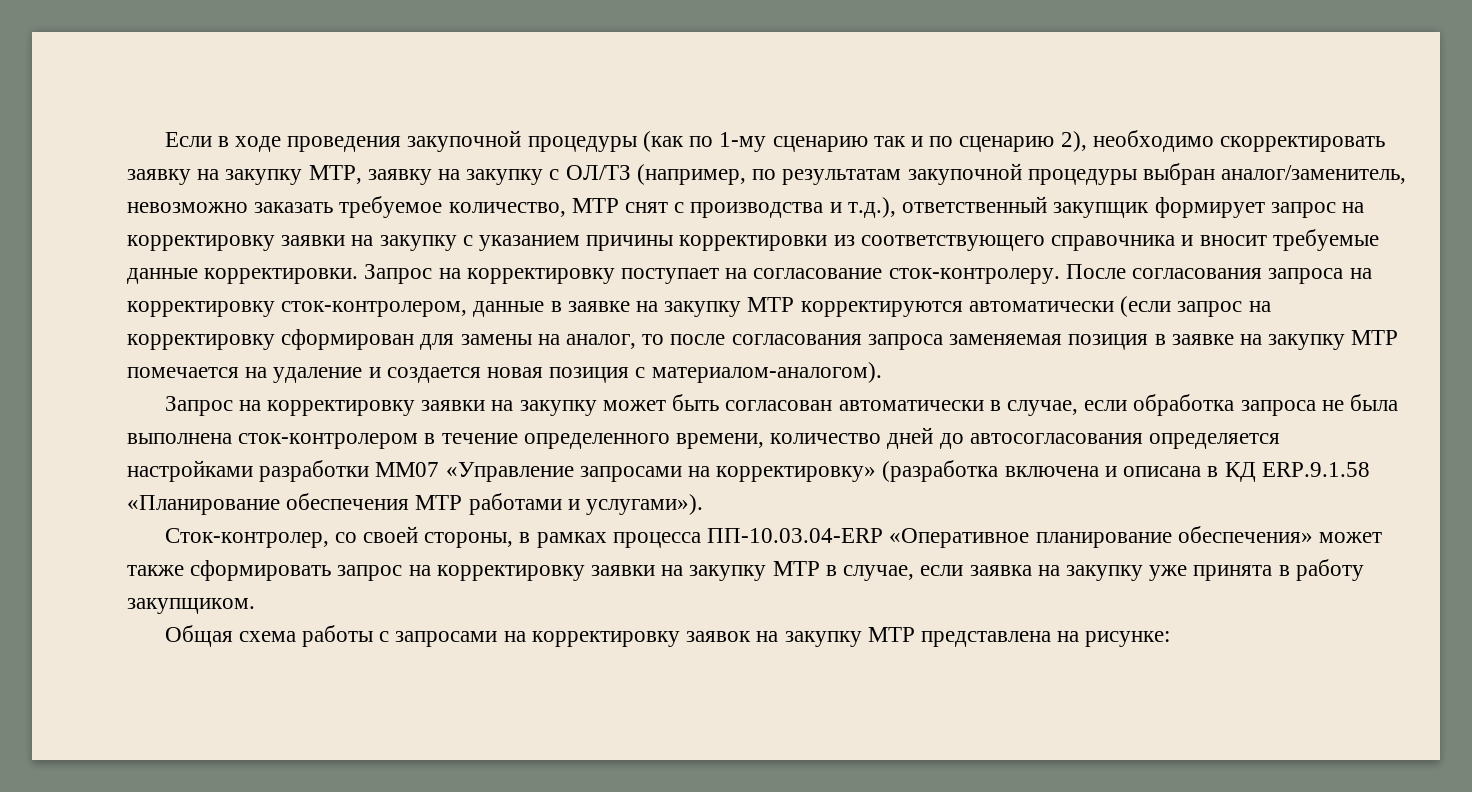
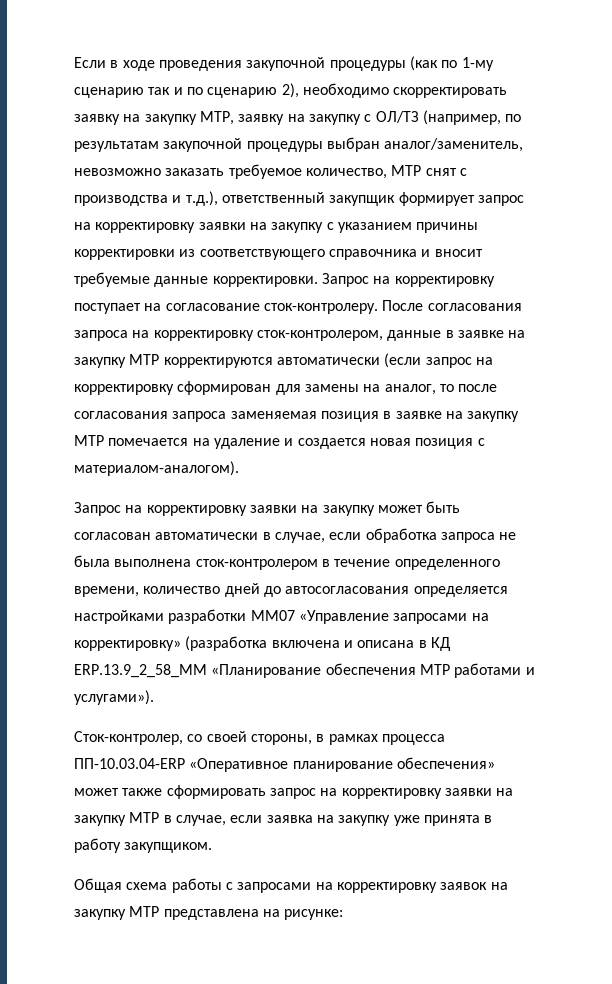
[1261,462,1370,477] ERP.9.1.58 -> [74,664,207,678] ERP.13.9_2_58_MM

